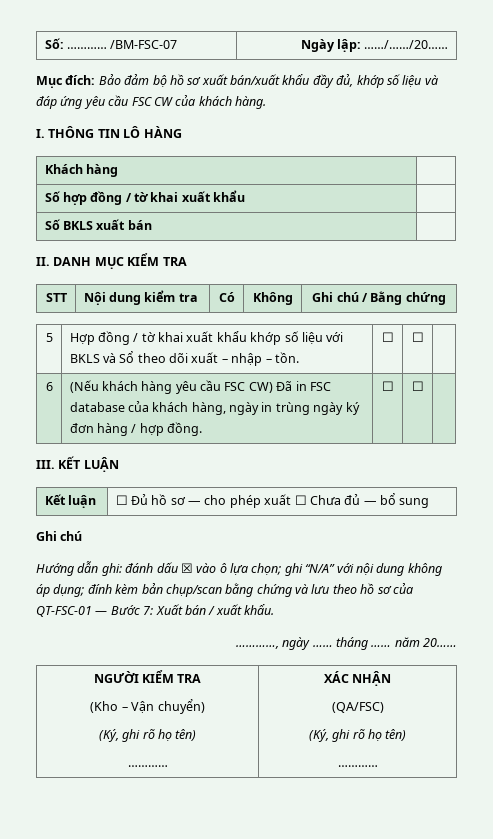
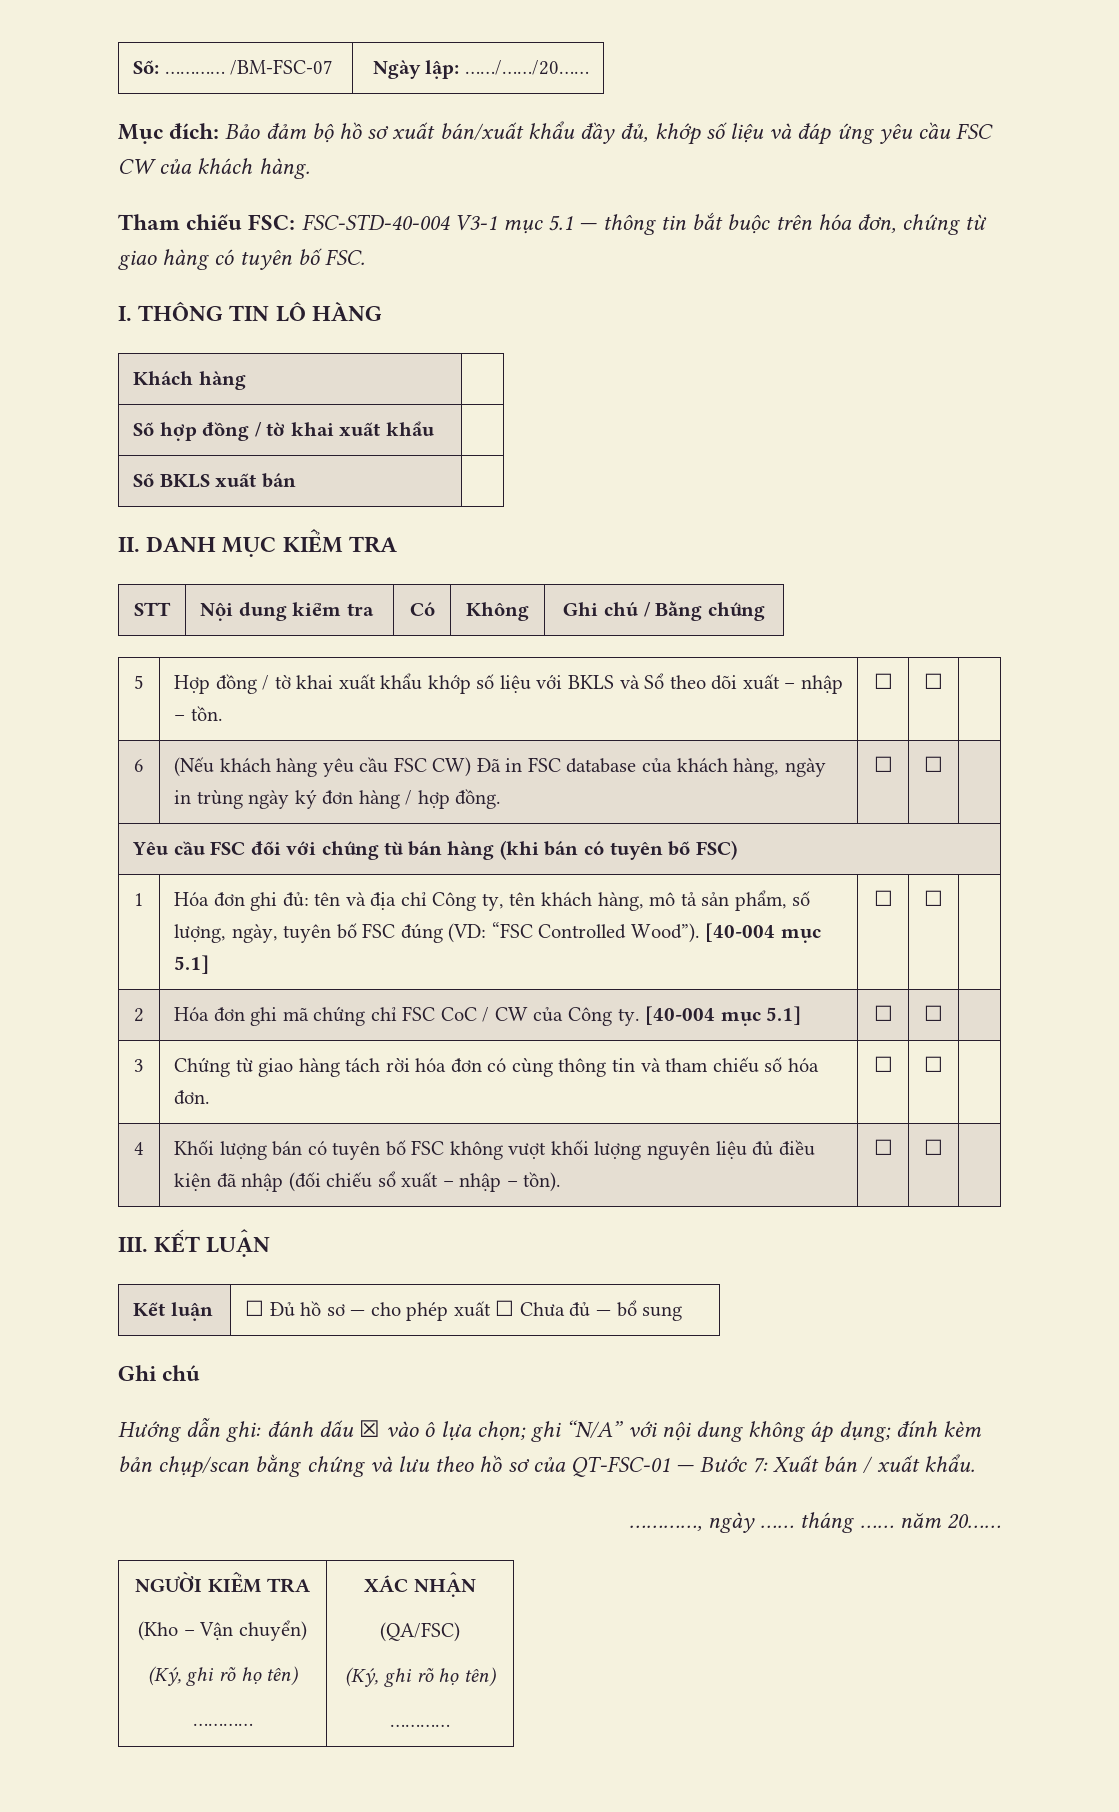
(266, 102) none -> [118,212,988,235] [118,248,366,270] // Tham chiếu FSC: FSC-STD-40-004 V3-1 mục 5.1 — thông tin bắt buộc trên hóa đơn, chứng từ giao hàng có tuyên bố FSC.
(424, 386) none -> [132,840,737,860] [134,893,144,906] [174,890,811,911] [174,922,821,943] [174,955,210,974] [873,890,893,906] [924,890,943,906] [134,1008,144,1022] [174,1006,802,1026] [873,1005,893,1021] [924,1005,943,1021] [134,1059,144,1072] [174,1057,819,1077] [174,1090,211,1105] [873,1056,893,1072] [924,1056,943,1072] [134,1142,144,1155] [174,1140,815,1160] [174,1171,562,1192] [873,1139,893,1155] [924,1139,943,1155] // Yêu cầu FSC đối với chứng từ bán hàng (khi bán có tuyên bố FSC) // 1 | Hóa đơn ghi đủ: tên và địa chỉ Công ty, tên khách hàng, mô tả sản phẩm, số lượng, ngày, tuyên bố FSC đúng (VD: “FSC Controlled Wood”). [40-004 mục 5.1] | ☐ | ☐ | // 2 | Hóa đơn ghi mã chứng chỉ FSC CoC / CW của Công ty. [40-004 mục 5.1] | ☐ | ☐ | // 3 | Chứng từ giao hàng tách rời hóa đơn có cùng thông tin và tham chiếu số hóa đơn. | ☐ | ☐ | // 4 | Khối lượng bán có tuyên bố FSC không vượt khối lượng nguyên liệu đủ điều kiện đã nhập (đối chiếu sổ xuất – nhập – tồn). | ☐ | ☐ |

